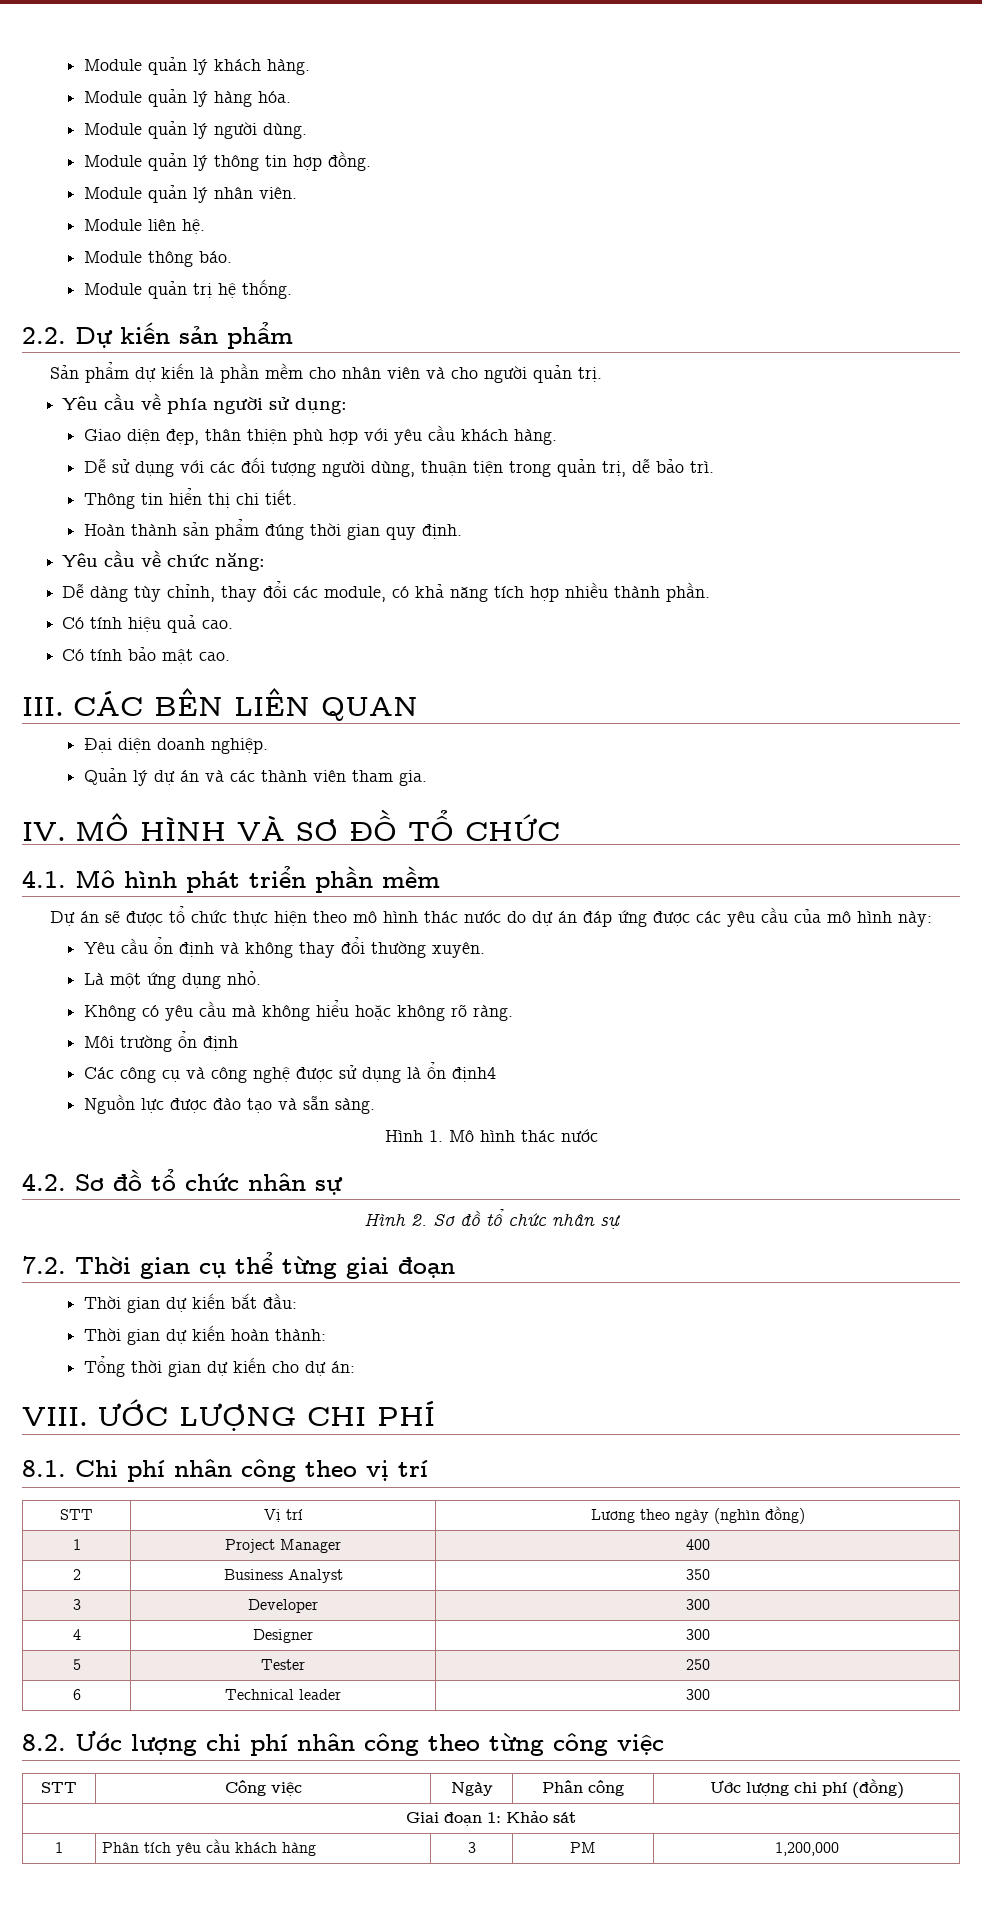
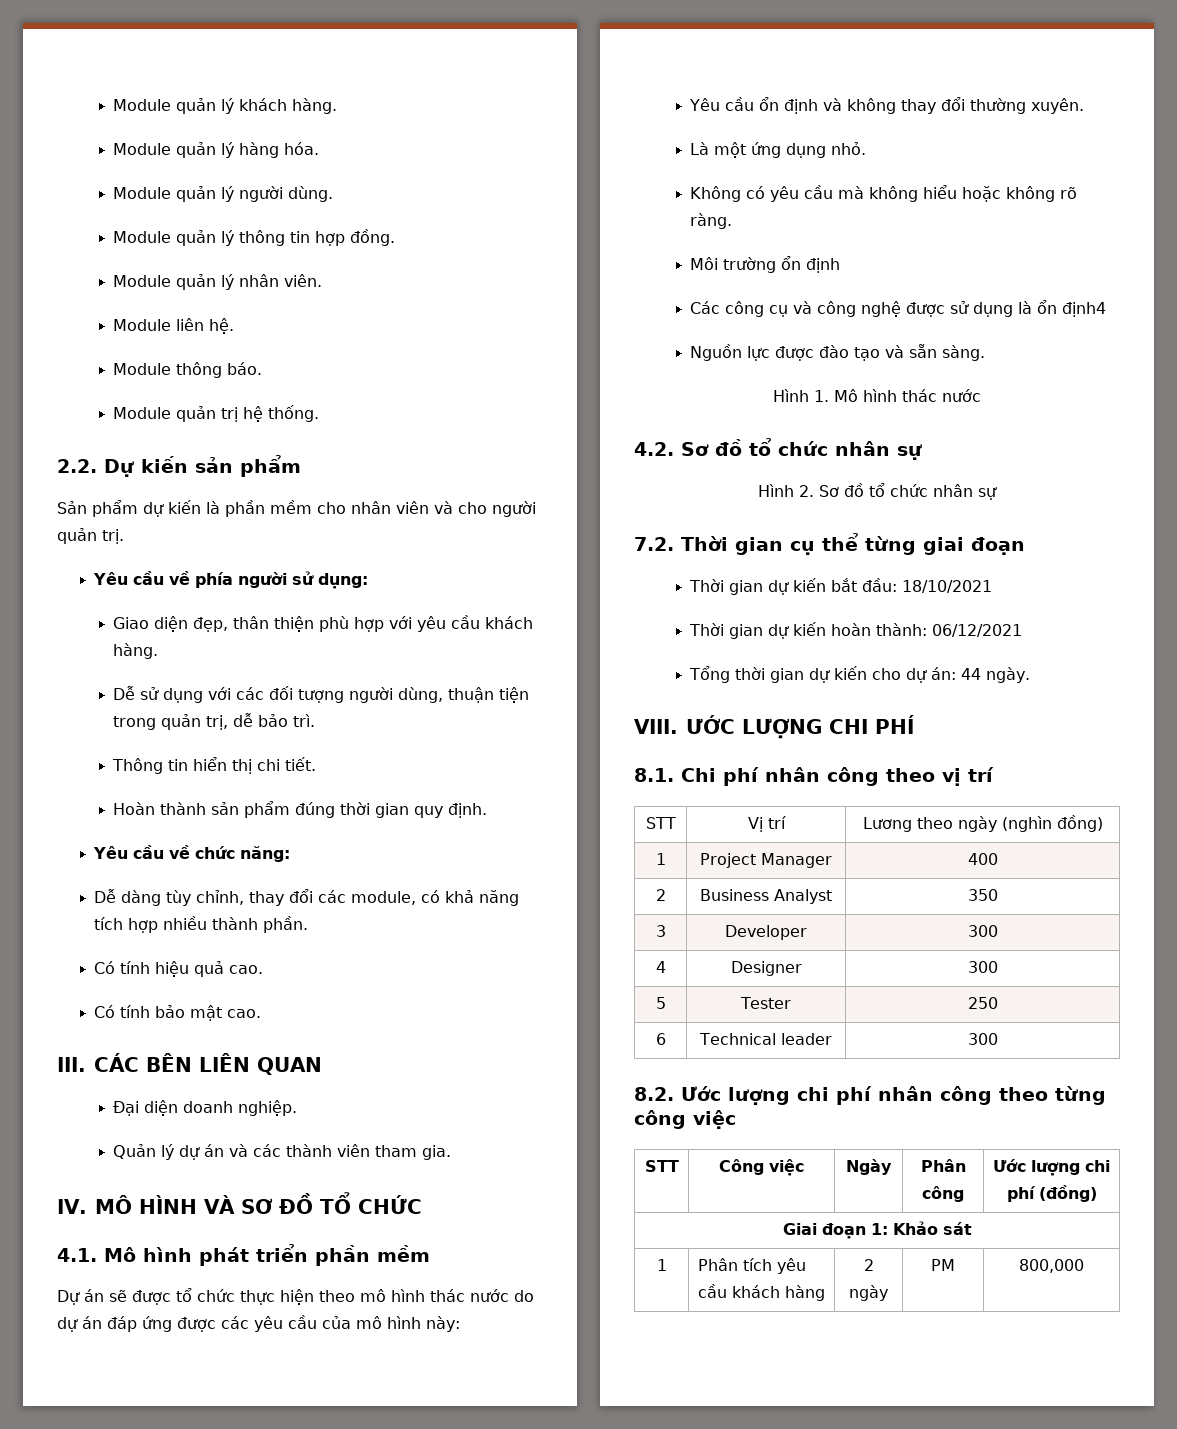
(297, 1301) none -> [902,580,993,593] 18/10/2021
(326, 1335) none -> [932,624,1023,637] 06/12/2021
(355, 1367) none -> [961,667,1031,683] 44 ngày.
[467,1842,476,1853] 3 -> [863,1259,874,1271] [849,1285,888,1301] 2 ngày
[774,1842,839,1856] 1,200,000 -> [1019,1259,1084,1273] 800,000

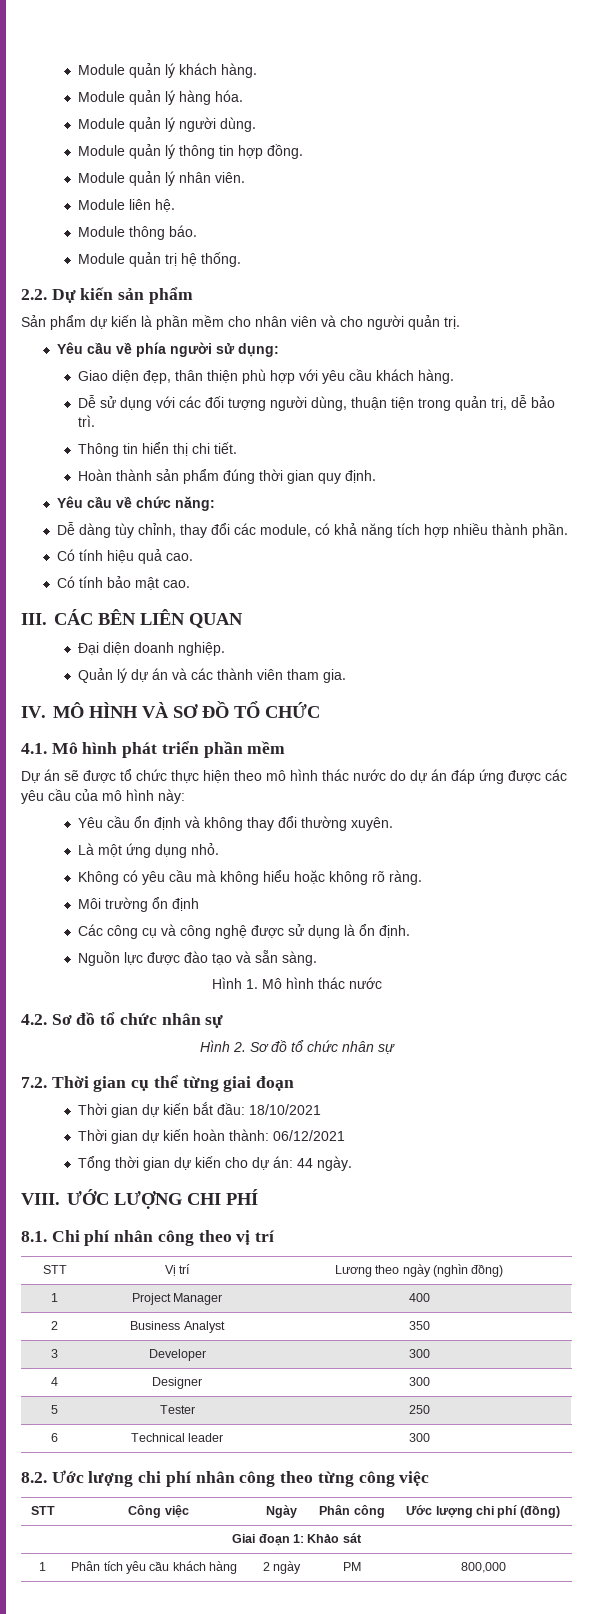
[1062,302,1107,317] định4 -> [378,925,410,938] định.

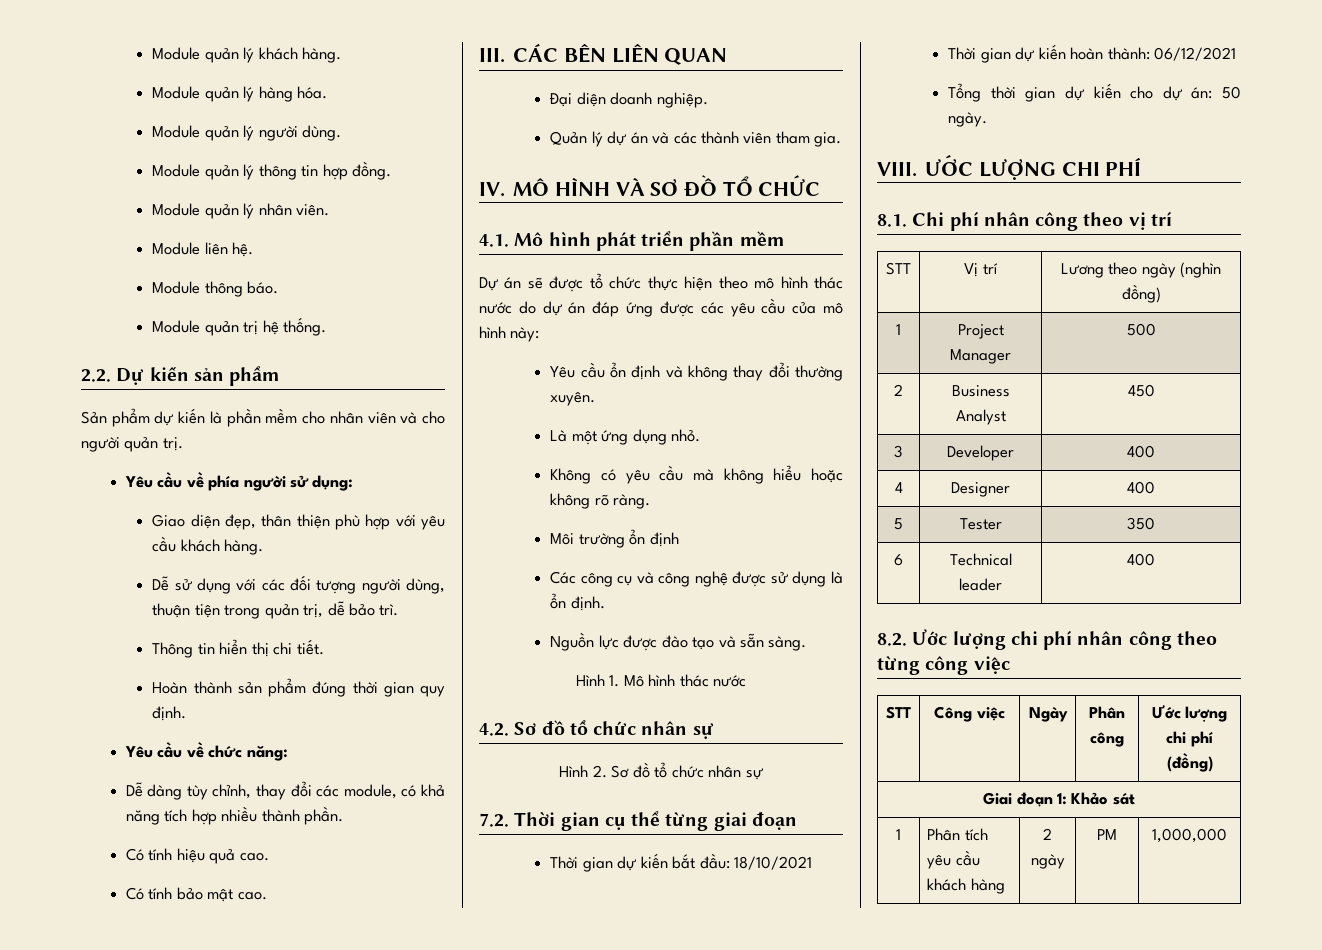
[296,1158,313,1168] 44 -> [1222,86,1241,99] 50
[408,1293,430,1302] 400 -> [1126,323,1156,336] 500
[408,1321,430,1330] 350 -> [1127,384,1155,397] 450
[408,1349,430,1358] 300 -> [1127,445,1155,458] 400
[408,1377,430,1386] 300 -> [1127,481,1155,494] 400
[408,1405,430,1414] 250 -> [1127,517,1155,530] 350
[408,1433,430,1442] 300 -> [1127,553,1155,566] 400
[460,1562,506,1573] 800,000 -> [1152,828,1227,843] 1,000,000

